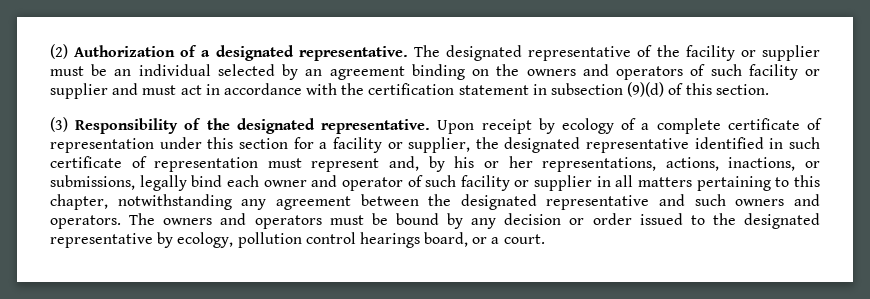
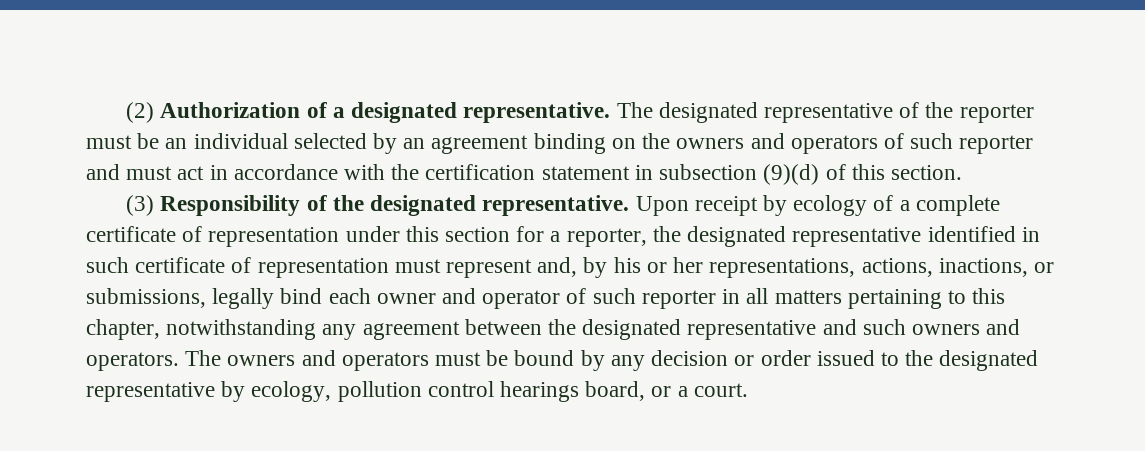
[685,45,821,61] facility or supplier -> [959,104,1034,123] reporter
[748,64,821,80] [50,83,108,99] facility or supplier -> [959,135,1034,154] reporter
[332,137,471,153] facility or supplier, -> [566,228,647,247] reporter,
[460,175,593,191] facility or supplier -> [641,290,716,309] reporter

